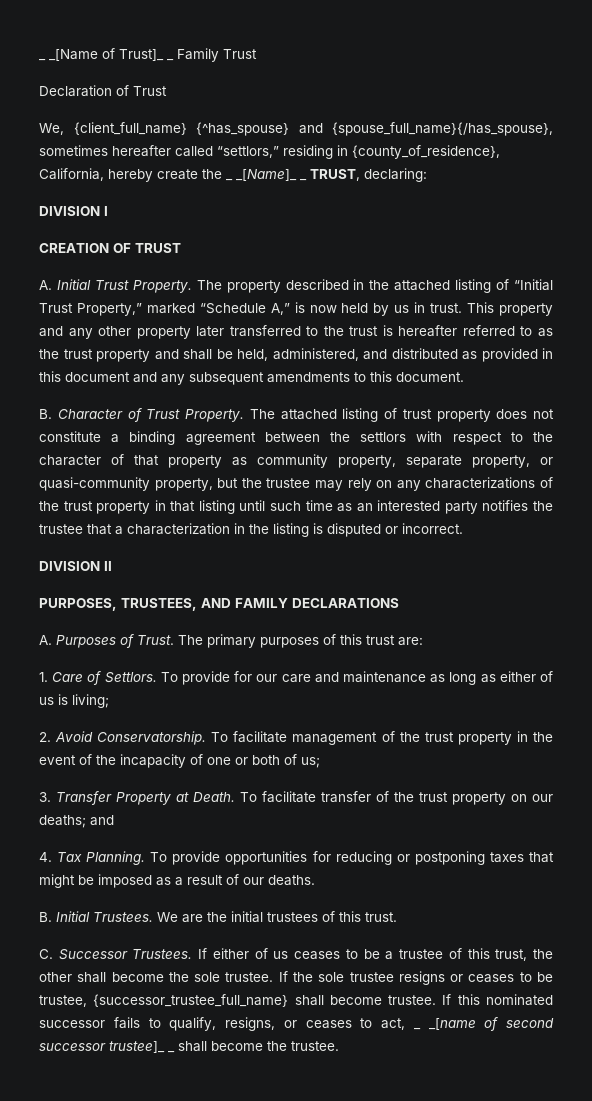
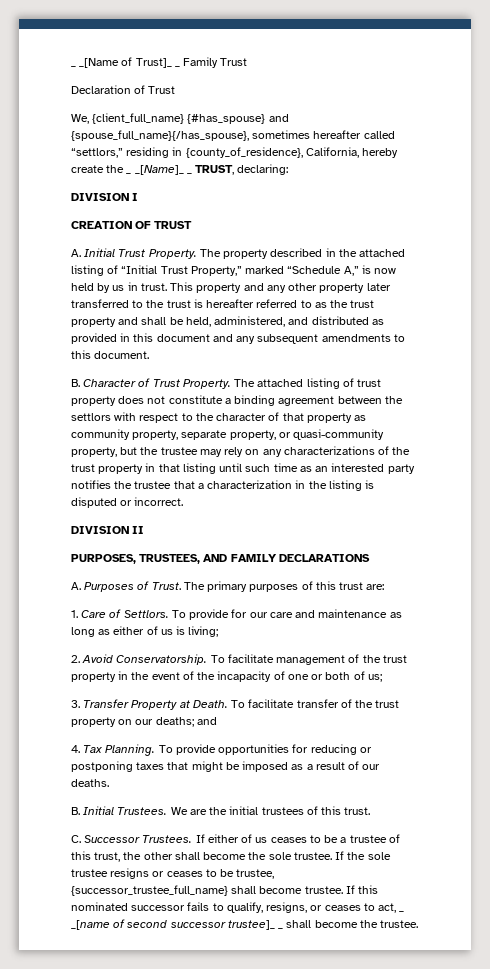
[196,122,289,136] {^has_spouse} -> [187,114,266,124] {#has_spouse}

